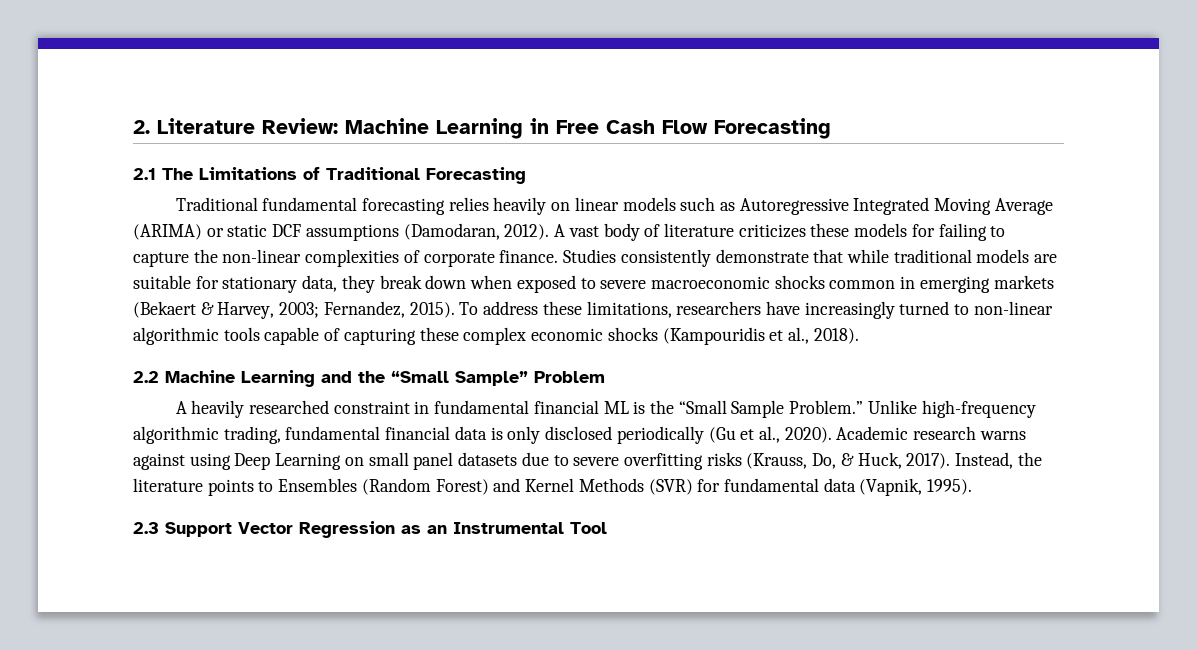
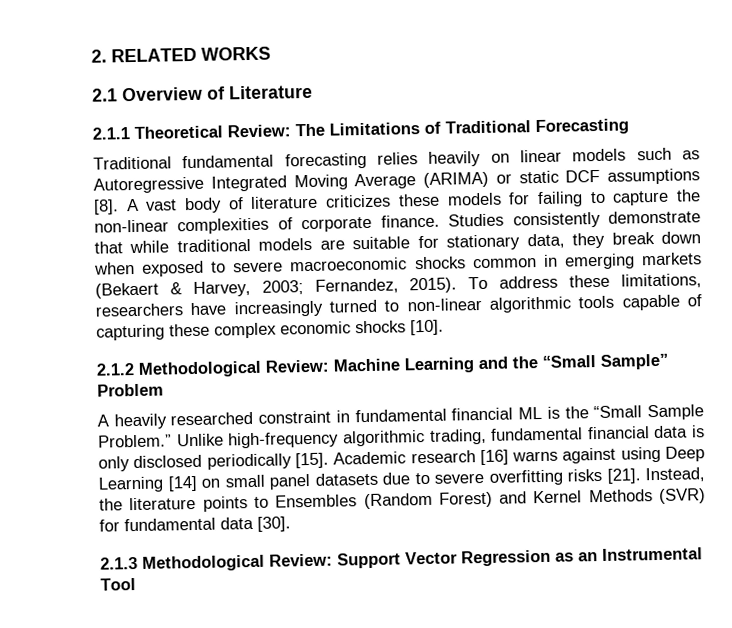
[157,118,831,139] [133,168,156,180] Literature Review: Machine Learning in Free Cash Flow Forecasting // 2.1 -> [111,46,271,63] [92,84,313,102] [92,124,291,140] RELATED WORKS // 2.1 Overview of Literature // 2.1.1 Theoretical Review:
[403,223,550,240] (Damodaran, 2012). -> [93,199,119,215] [8].
[662,327,859,345] [133,371,159,383] (Kampouridis et al., 2018). // 2.2 -> [410,319,444,336] [96,359,329,378] [10]. // 2.1.2 Methodological Review:
[708,426,832,443] (Gu et al., 2020). -> [294,452,329,469] [15].
(977, 433) none -> [479,449,509,466] [16]
(342, 461) none -> [167,475,198,492] [14]
[746,452,951,469] (Krauss, Do, & Huck, 2017). -> [606,468,641,484] [21].
[859,478,973,496] [133,522,159,534] (Vapnik, 1995). // 2.3 -> [257,516,291,532] [100,553,333,572] [30]. // 2.1.3 Methodological Review:

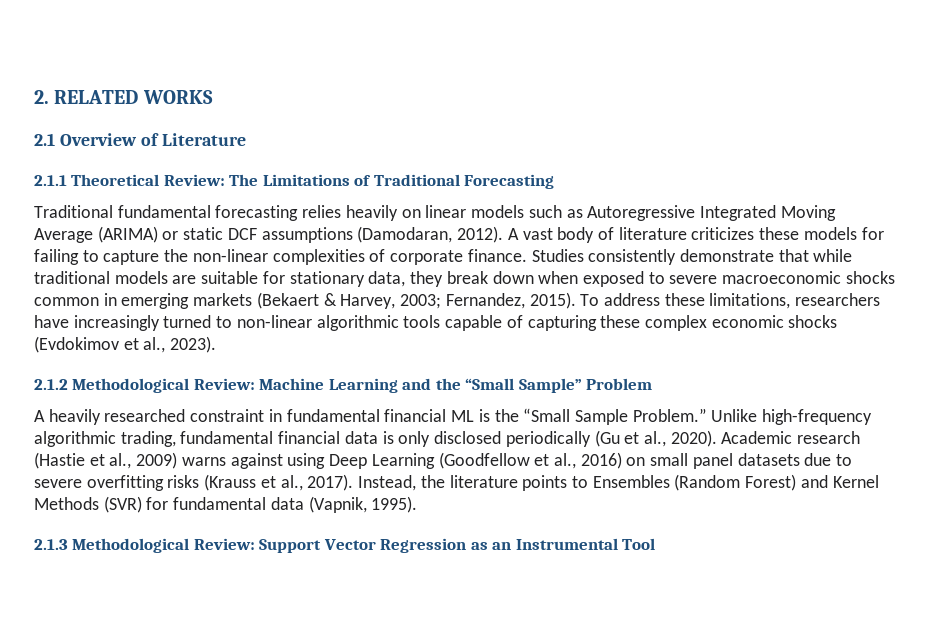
[93,199,119,215] [8]. -> [357,226,504,243] (Damodaran, 2012).
[410,319,444,336] [10]. -> [34,336,217,353] (Evdokimov et al., 2023).
[294,449,509,469] [15]. Academic research [16] -> [594,430,861,447] [34,452,178,469] (Gu et al., 2020). Academic research (Hastie et al., 2009)
[167,475,198,492] [14] -> [438,452,622,469] (Goodfellow et al., 2016)
[606,468,641,484] [21]. -> [204,474,354,491] (Krauss et al., 2017).
[257,516,291,532] [30]. -> [308,496,418,513] (Vapnik, 1995).

